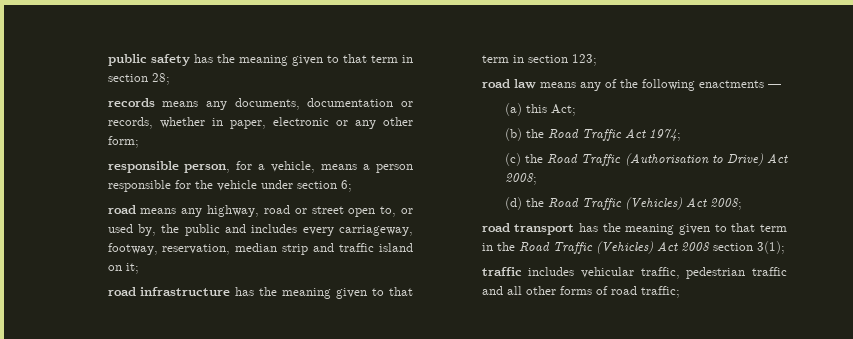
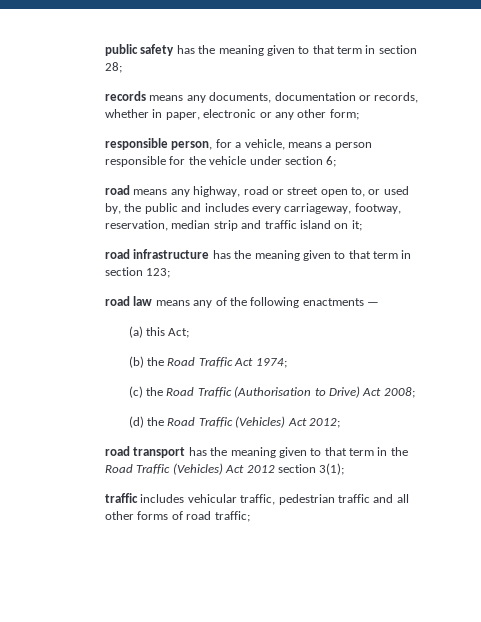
[709,198,742,210] 2008; -> [308,418,340,428] 2012;
[680,242,710,251] 2008 -> [246,465,275,473] 2012

